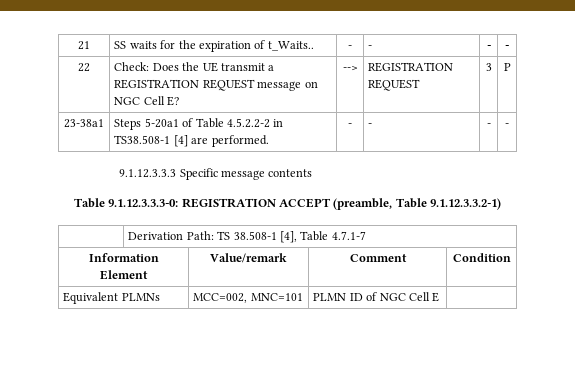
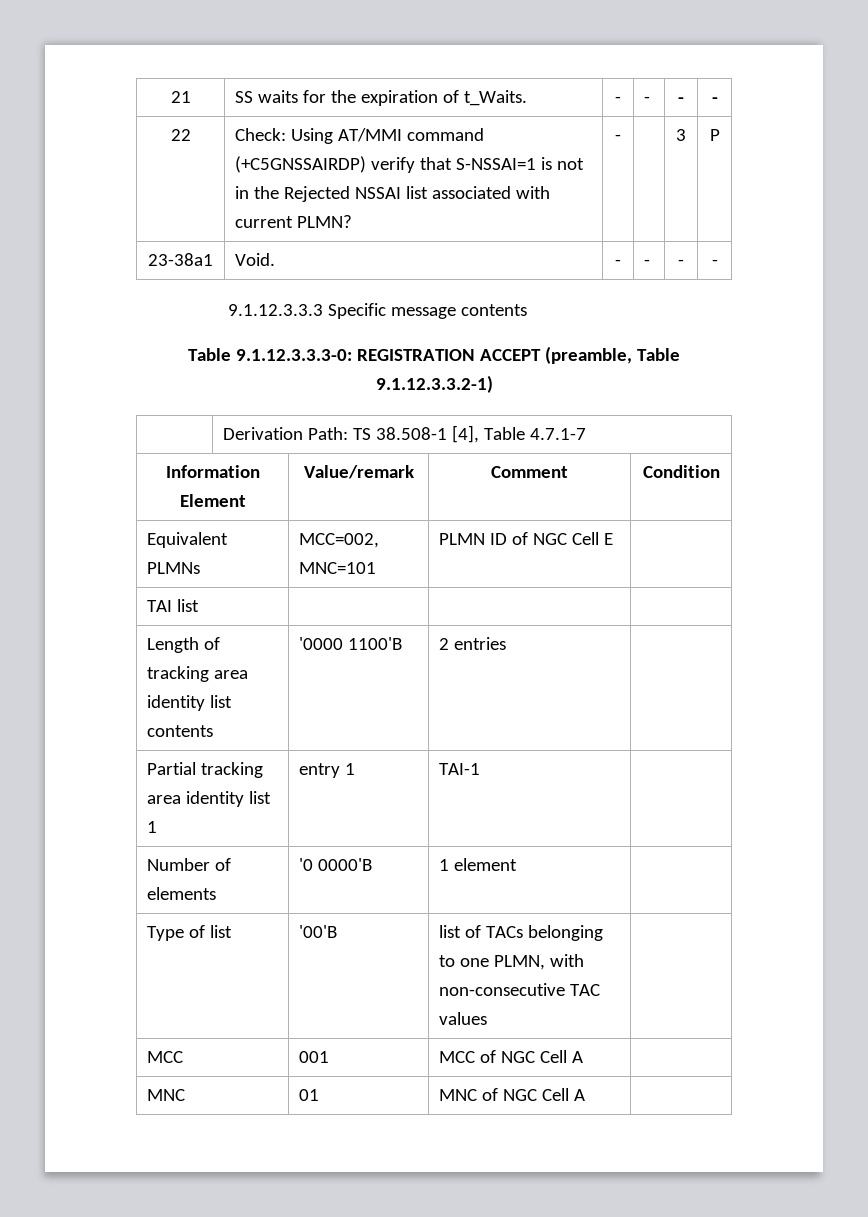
[267,41,314,51] t_Waits.. -> [463,90,527,106] t_Waits.
[152,62,275,72] [114,79,318,91] [114,96,180,106] [342,66,358,71] [368,62,454,72] [368,79,421,91] [485,63,492,71] [503,63,511,71] [64,119,104,128] [114,118,284,130] [114,135,269,147] Does the UE transmit a REGISTRATION REQUEST message on NGC Cell E? | --> | REGISTRATION REQUEST | 3 | P // 23-38a1 | Steps 5-20a1 of Table 4.5.2.2-2 in TS38.508-1 [4] are performed. -> [291,128,484,144] [235,156,584,173] [235,186,550,202] [235,215,353,228] [615,134,621,141] [676,129,686,141] [709,129,720,141] [148,253,213,266] [235,253,276,266] Using AT/MMI command (+C5GNSSAIRDP) verify that S-NSSAI=1 is not in the Rejected NSSAI list associated with current PLMN? | - | | 3 | P // 23-38a1 | Void.
(440, 297) none -> [147,599,200,612] [147,637,221,653] [147,666,249,682] [147,695,233,711] [147,725,214,737] [299,637,403,650] [439,637,507,650] [147,762,264,778] [147,791,271,807] [147,821,158,833] [299,763,356,778] [439,763,481,775] [147,858,232,871] [147,887,217,900] [299,858,373,871] [439,858,518,871] [147,925,232,941] [299,925,338,938] [439,925,603,941] [439,954,584,970] [439,983,601,996] [439,1012,488,1025] [147,1051,184,1063] [299,1051,330,1063] [439,1050,583,1063] [147,1089,186,1101] [299,1089,320,1101] [439,1088,585,1101] // TAI list | | | // Length of tracking area identity list contents | '0000 1100'B | 2 entries | // Partial tracking area identity list 1 | entry 1 | TAI-1 | // Number of elements | '0 0000'B | 1 element | // Type of list | '00'B | list of TACs belonging to one PLMN, with non-consecutive TAC values | // MCC | 001 | MCC of NGC Cell A | // MNC | 01 | MNC of NGC Cell A |

